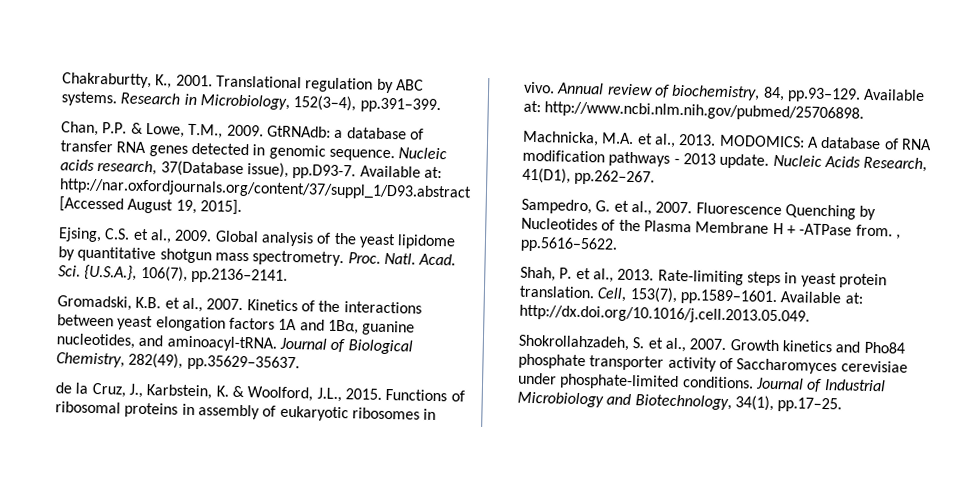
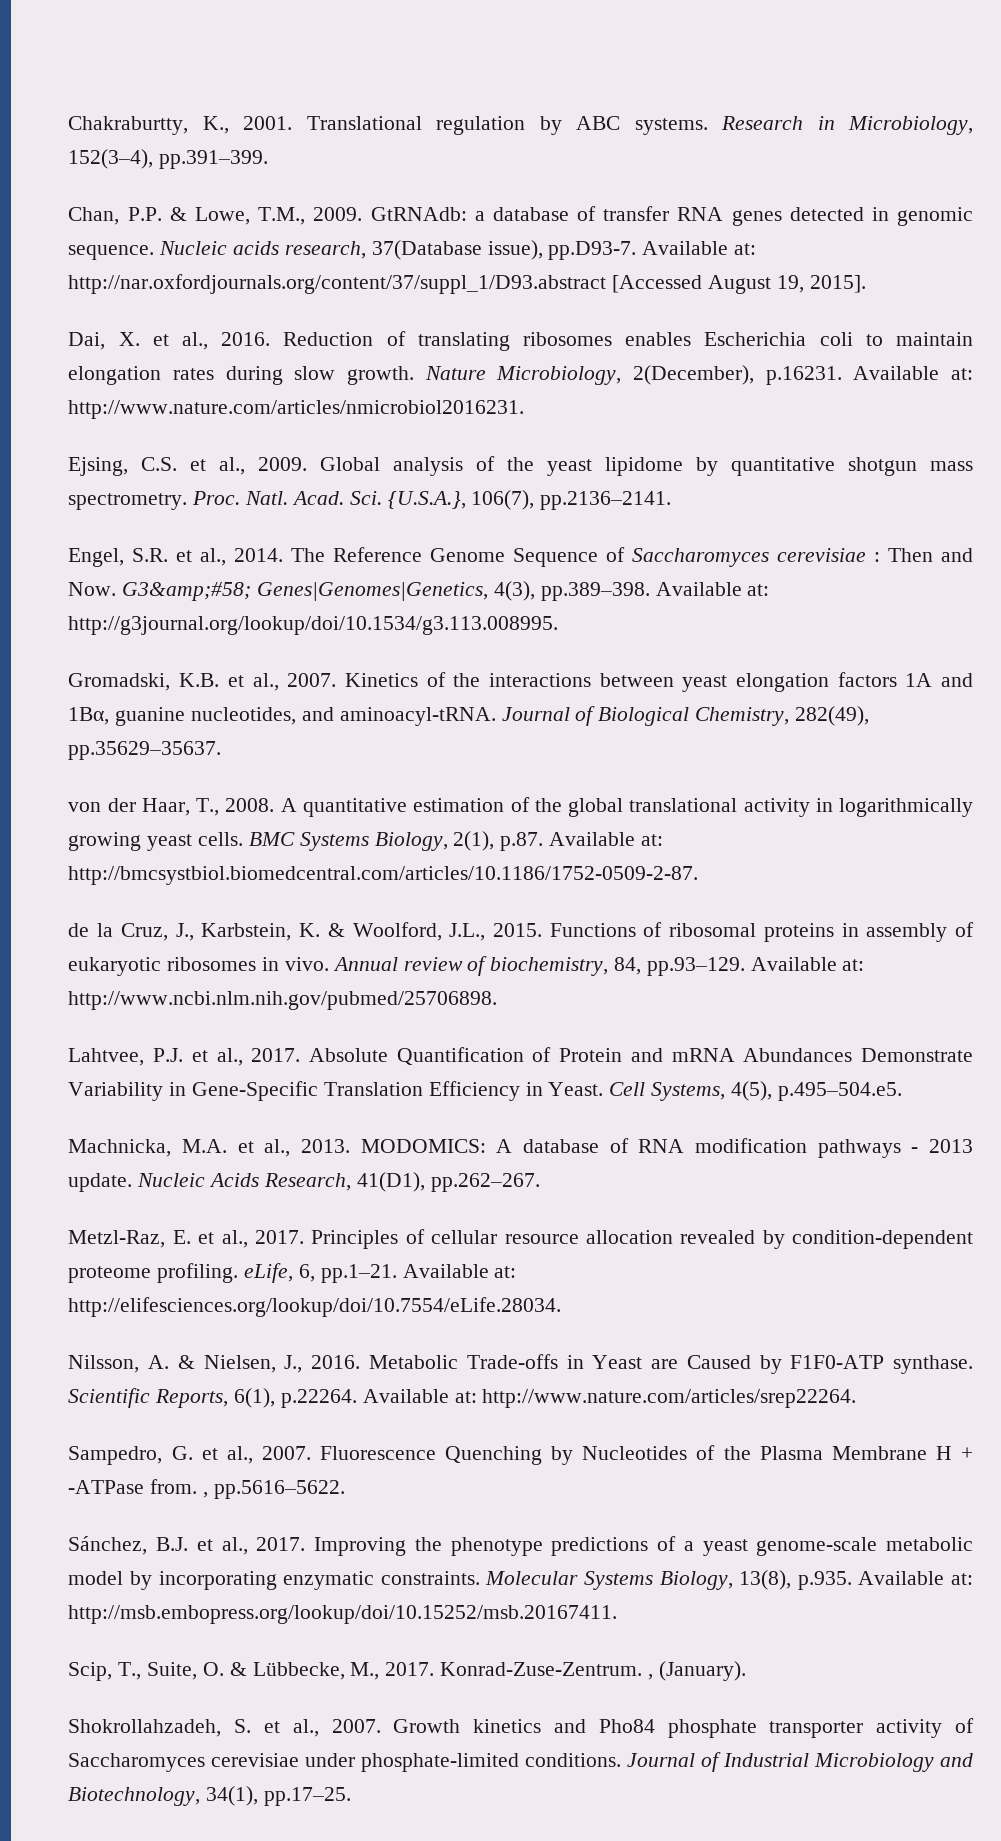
(243, 207) none -> [68,331,974,351] [68,365,973,385] [68,400,525,419] // Dai, X. et al., 2016. Reduction of translating ribosomes enables Escherichia coli to maintain elongation rates during slow growth. Nature Microbiology, 2(December), p.16231. Available at: http://www.nature.com/articles/nmicrobiol2016231.
(289, 275) none -> [68,547,974,567] [68,581,770,601] [68,616,559,635] // Engel, S.R. et al., 2014. The Reference Genome Sequence of Saccharomyces cerevisiae : Then and Now. G3&amp;#58; Genes|Genomes|Genetics, 4(3), pp.389–398. Available at: http://g3journal.org/lookup/doi/10.1534/g3.113.008995.
(300, 363) none -> [68,797,974,817] [68,831,663,851] [68,866,699,885] // von der Haar, T., 2008. A quantitative estimation of the global translational activity in logarithmically growing yeast cells. BMC Systems Biology, 2(1), p.87. Available at: http://bmcsystbiol.biomedcentral.com/articles/10.1186/1752-0509-2-87.
(865, 111) none -> [68,1047,973,1066] [68,1081,902,1101] // Lahtvee, P.J. et al., 2017. Absolute Quantification of Protein and mRNA Abundances Demonstrate Variability in Gene-Specific Translation Efficiency in Yeast. Cell Systems, 4(5), p.495–504.e5.
(656, 177) none -> [68,1229,973,1249] [68,1263,517,1283] [68,1297,562,1317] [68,1354,974,1374] [68,1388,857,1408] // Metzl-Raz, E. et al., 2017. Principles of cellular resource allocation revealed by condition-dependent proteome profiling. eLife, 6, pp.1–21. Available at: http://elifesciences.org/lookup/doi/10.7554/eLife.28034. // Nilsson, A. & Nielsen, J., 2016. Metabolic Trade-offs in Yeast are Caused by F1F0-ATP synthase. Scientific Reports, 6(1), p.22264. Available at: http://www.nature.com/articles/srep22264.
[520,266,887,289] [519,285,863,306] [519,304,811,325] Shah, P. et al., 2013. Rate-limiting steps in yeast protein translation. Cell, 153(7), pp.1589–1601. Available at: http://dx.doi.org/10.1016/j.cell.2013.05.049. -> [68,1536,974,1556] [68,1570,973,1590] [68,1605,618,1624] [68,1661,746,1681] Sánchez, B.J. et al., 2017. Improving the phenotype predictions of a yeast genome‐scale metabolic model by incorporating enzymatic constraints. Molecular Systems Biology, 13(8), p.935. Available at: http://msb.embopress.org/lookup/doi/10.15252/msb.20167411. // Scip, T., Suite, O. & Lübbecke, M., 2017. Konrad-Zuse-Zentrum. , (January).

